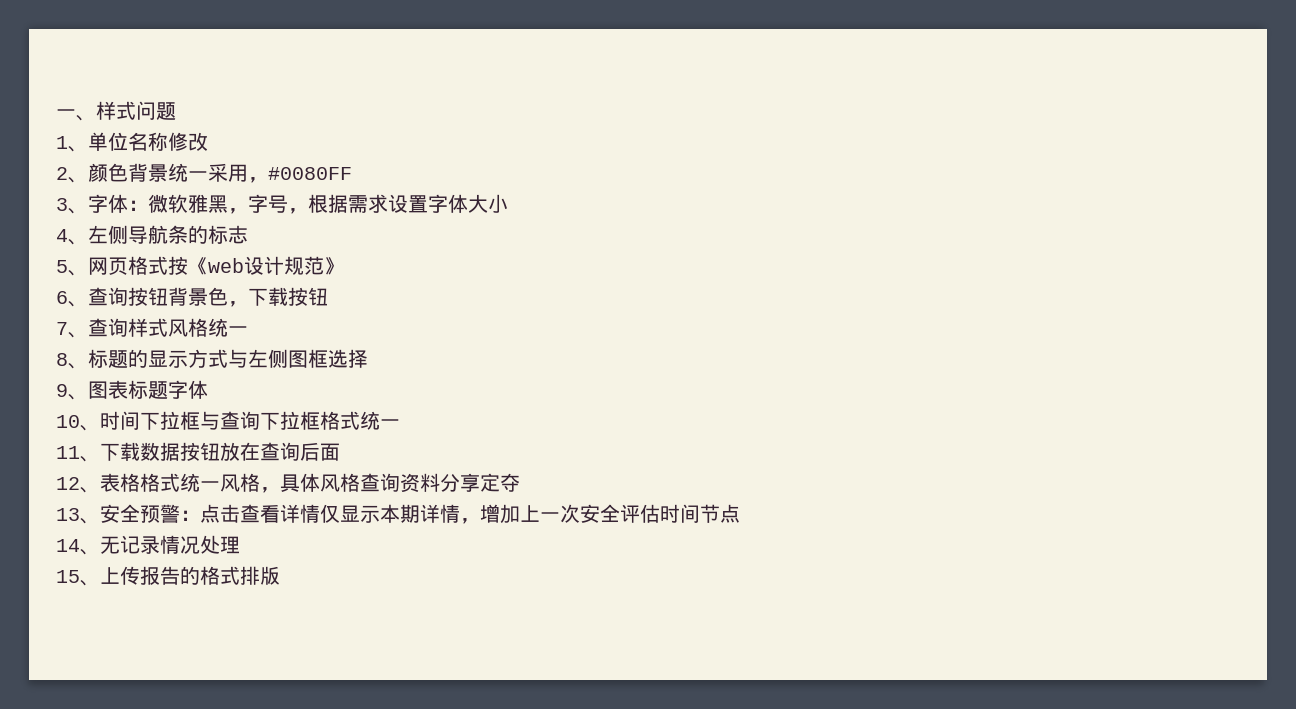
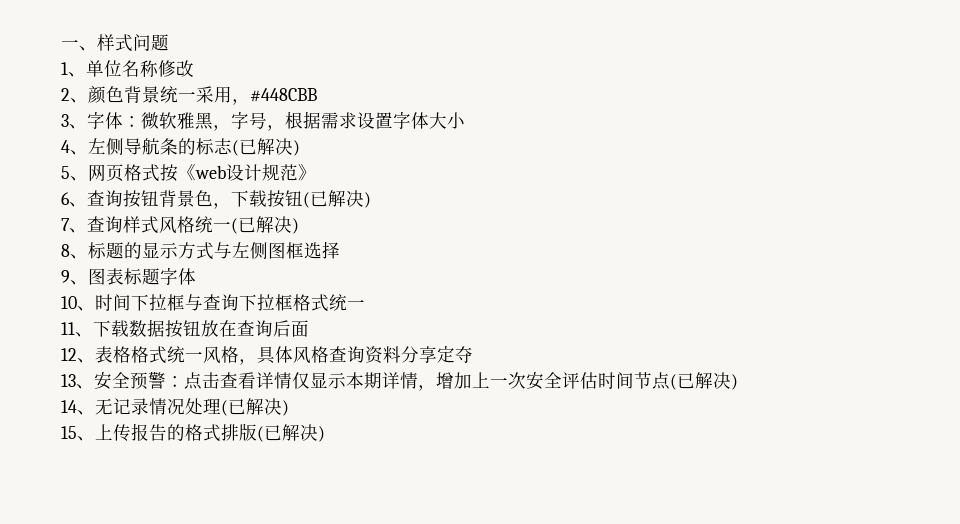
[268,167,352,180] #0080FF -> [250,88,317,102] #448CBB
(248, 234) none -> [232,138,300,156] (已解决)
(328, 296) none -> [303,190,371,208] (已解决)
(248, 330) none -> [231,216,299,234] (已解决)
(740, 513) none -> [670,372,738,390] (已解决)
(240, 545) none -> [221,398,289,416] (已解决)
(280, 575) none -> [257,424,325,442] (已解决)

